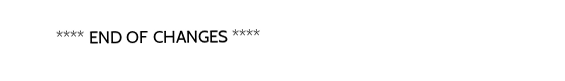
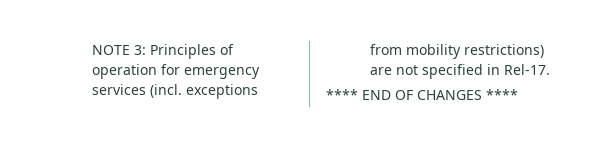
(55, 37) none -> [92,44,235,59] [92,64,261,79] [92,84,259,99] [370,44,545,59] [370,64,551,79] NOTE 3: Principles of operation for emergency services (incl. exceptions from mobility restrictions) are not specified in Rel-17. //

